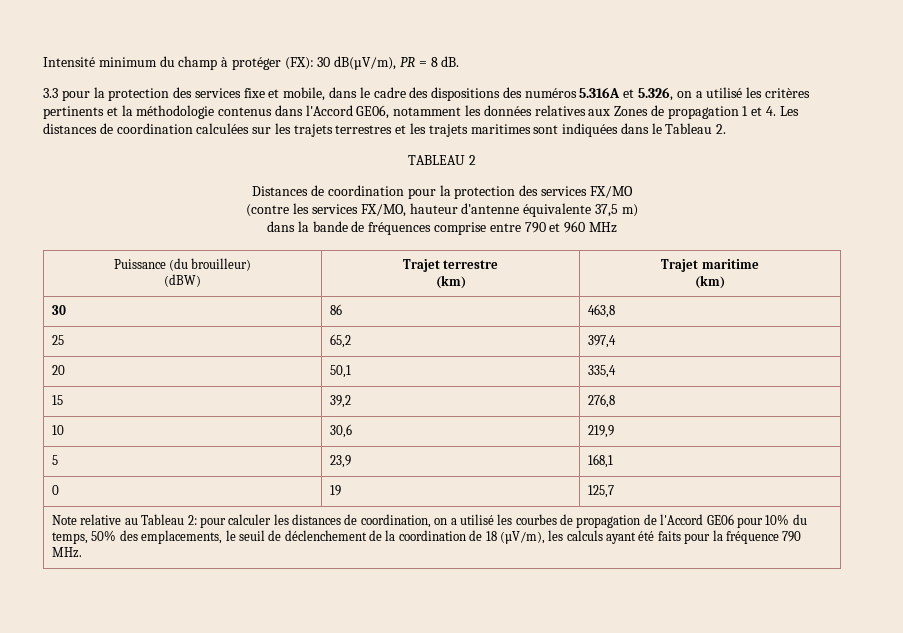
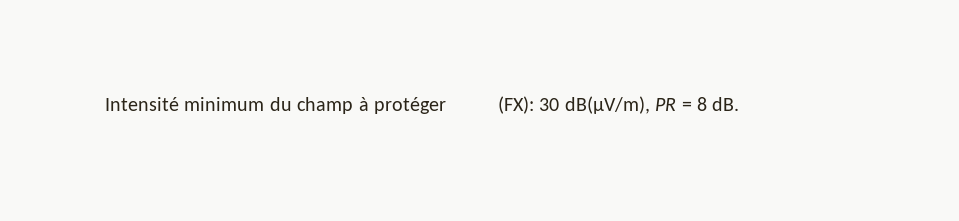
[43,87,810,101] [43,105,799,119] [43,123,727,137] [408,155,476,165] [252,185,633,199] [246,203,638,217] [267,221,617,235] [113,258,252,271] [164,274,201,287] [402,259,499,272] [435,275,466,289] [661,259,759,272] [695,275,726,289] [52,305,67,315] [330,304,343,315] [588,304,616,318] [52,335,65,345] [330,334,352,348] [588,335,617,348] [52,365,66,375] [330,365,352,378] [588,365,617,378] [52,395,64,405] [330,395,352,408] [588,394,616,408] [52,425,65,435] [330,424,353,438] [588,425,615,438] [52,455,59,465] [330,455,352,468] [588,454,614,468] [52,485,60,495] [330,485,342,496] [588,485,615,498] [52,514,807,528] [52,530,802,544] [52,547,83,558] // 3.3 pour la protection des services fixe et mobile, dans le cadre des dispositions des numéros 5.316A et 5.326, on a utilisé les critères pertinents et la méthodologie contenus dans l'Accord GE06, notamment les données relatives aux Zones de propagation 1 et 4. Les distances de coordination calculées sur les trajets terrestres et les trajets maritimes sont indiquées dans le Tableau 2. // TABLEAU 2 // Distances de coordination pour la protection des services FX/MO // (contre les services FX/MO, hauteur d'antenne équivalente 37,5 m) // dans la bande de fréquences comprise entre 790 et 960 MHz // Puissance (du brouilleur) // (dBW) | Trajet terrestre // (km) | Trajet maritime // (km) // 30 | 86 | 463,8 // 25 | 65,2 | 397,4 // 20 | 50,1 | 335,4 // 15 | 39,2 | 276,8 // 10 | 30,6 | 219,9 // 5 | 23,9 | 168,1 // 0 | 19 | 125,7 // Note relative au Tableau 2: pour calculer les distances de coordination, on a utilisé les courbes de propagation de l'Accord GE06 pour 10% du temps, 50% des emplacements, le seuil de déclenchement de la coordination de 18 (µV/m), les calculs ayant été faits pour la fréquence 790 MHz. -> (740, 104) none

